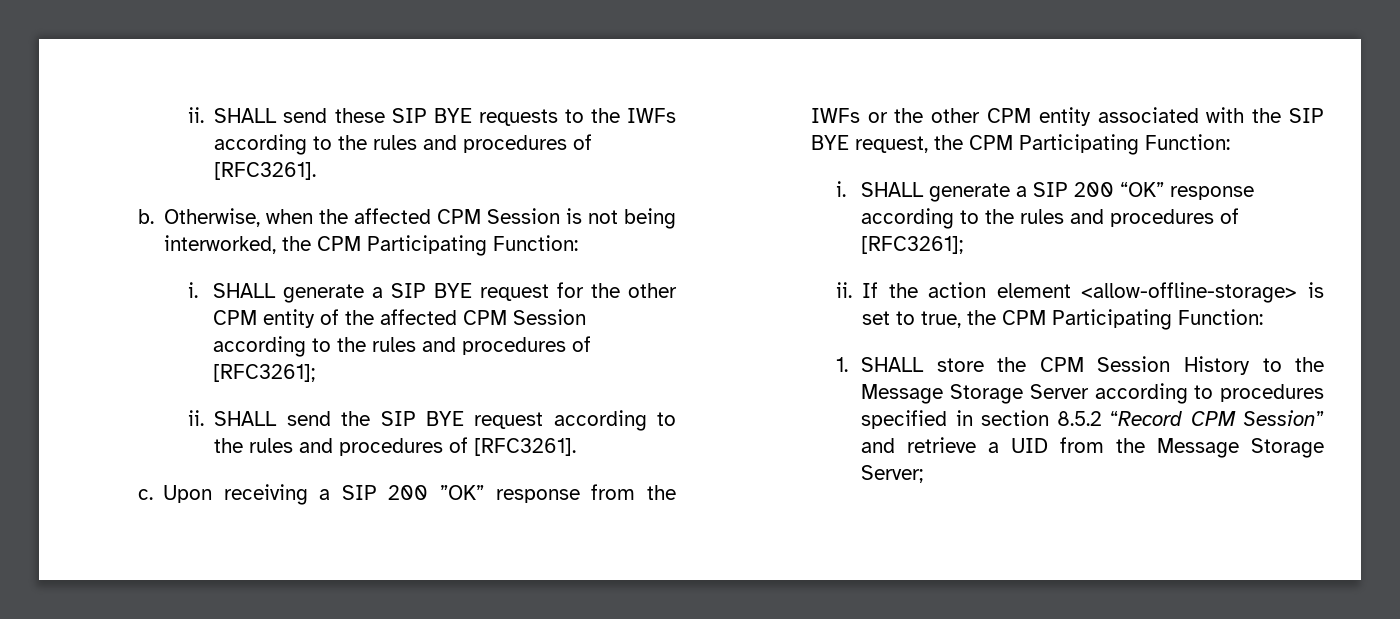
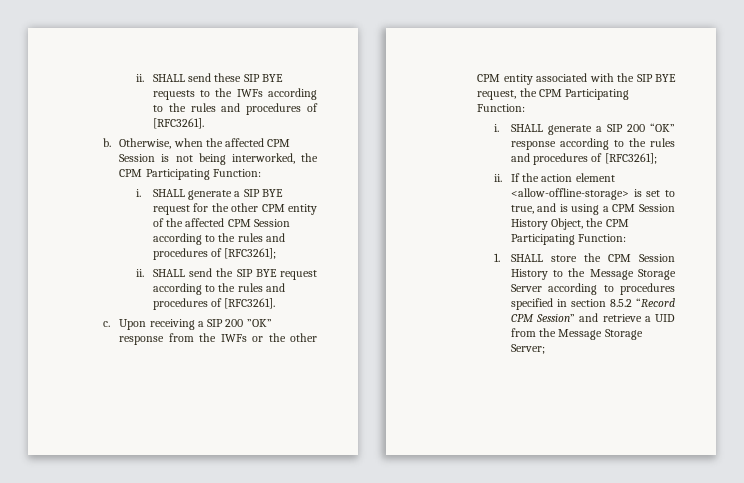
(962, 319) none -> [537,203,675,215] [510,218,584,230] and is using a CPM Session History Object,

